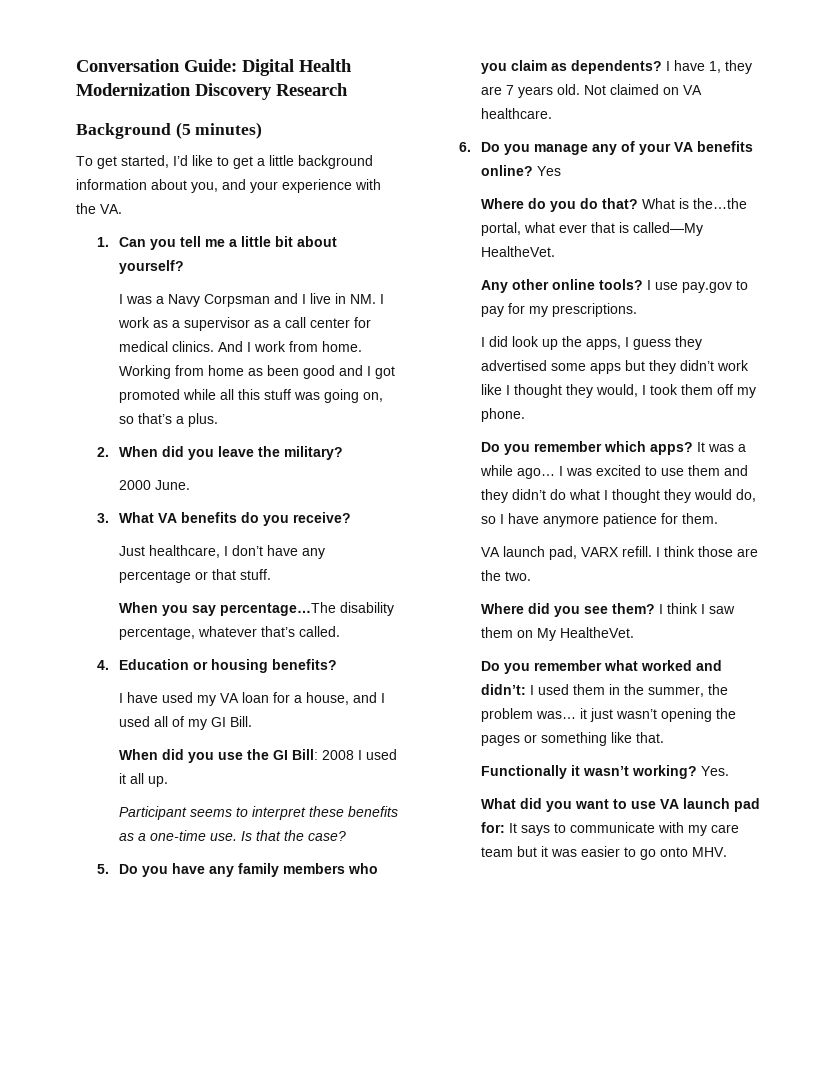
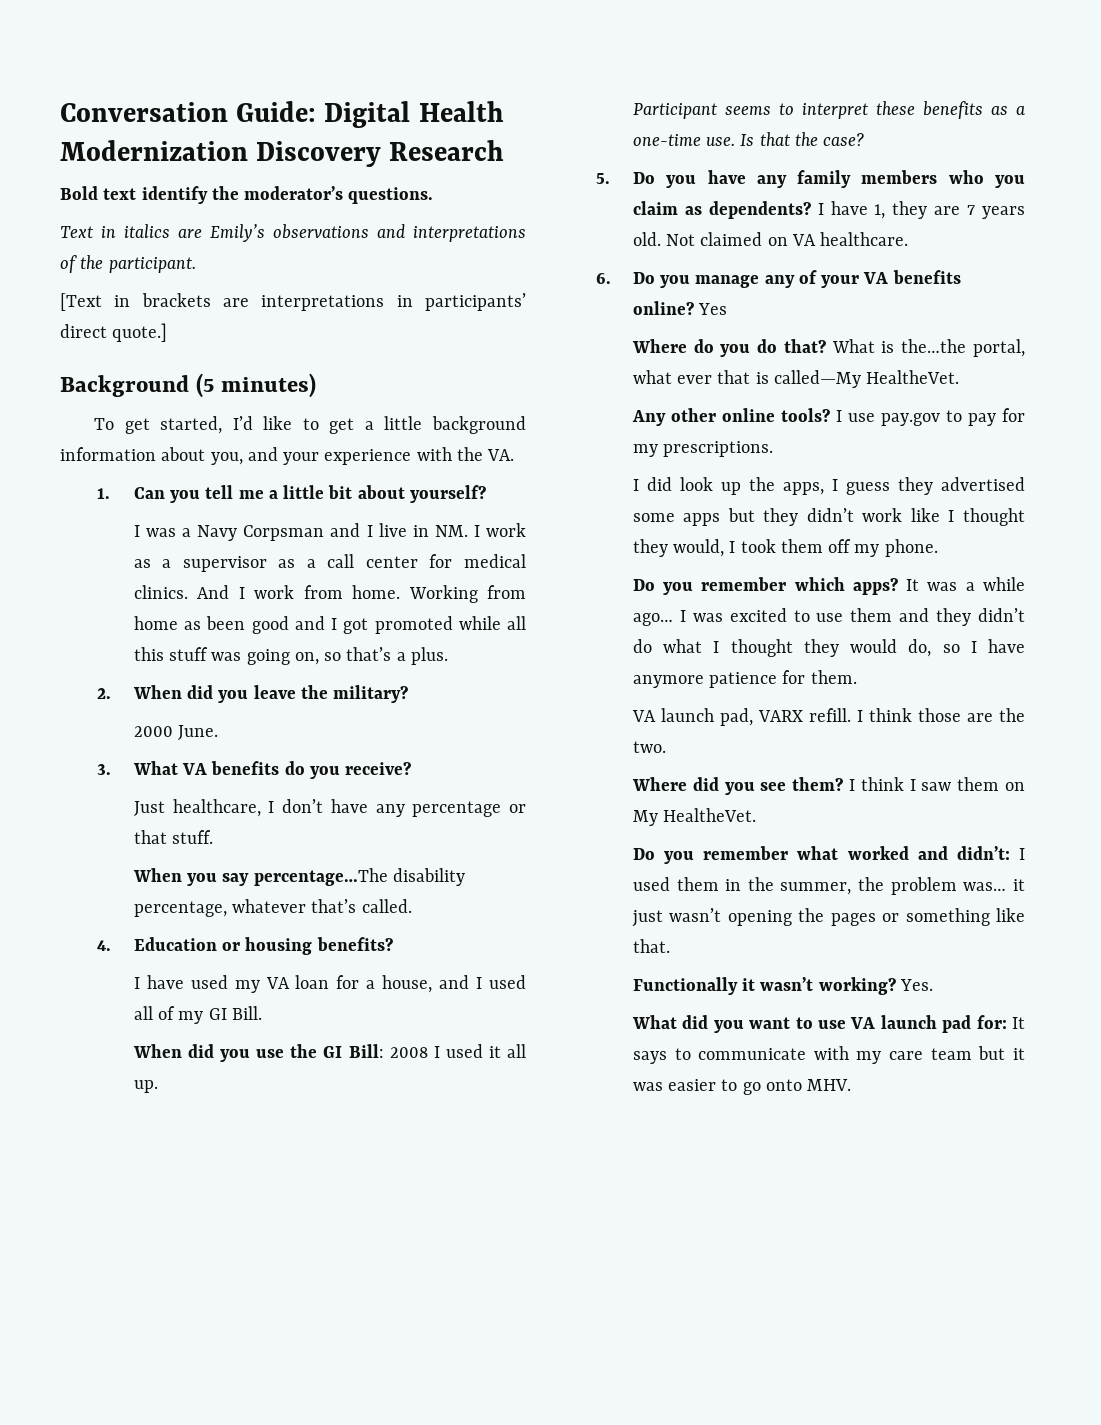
(348, 89) none -> [60,186,434,204] [60,224,526,242] [60,255,196,273] [60,293,526,311] [60,323,168,342] // Bold text identify the moderator’s questions. // Text in italics are Emily’s observations and interpretations of the participant. // [Text in brackets are interpretations in participants’ direct quote.]

